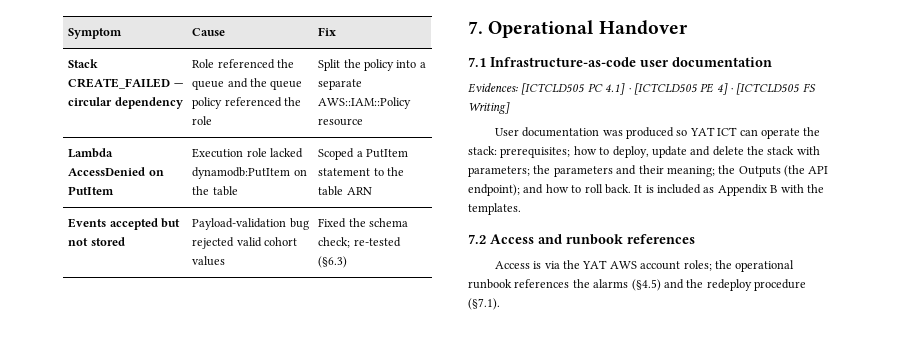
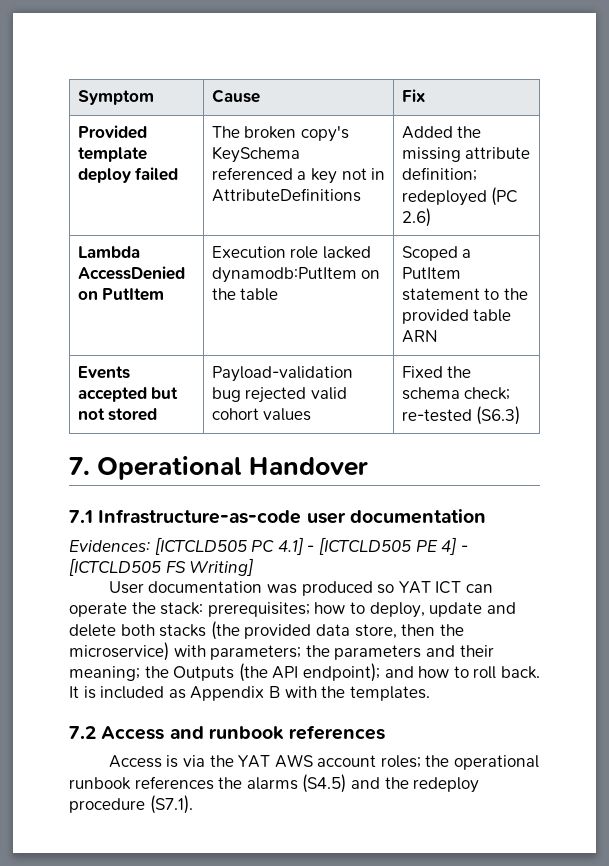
[68,59,99,68] [68,78,183,89] [68,97,183,109] [192,59,294,69] [192,78,303,90] [192,97,301,109] [192,116,213,125] [318,59,426,71] [318,79,363,90] [318,97,412,109] [318,118,364,126] Stack CREATE_FAILED — circular dependency | Role referenced the queue and the queue policy referenced the role | Split the policy into a separate AWS::IAM::Policy resource -> [77,125,147,139] [77,147,147,162] [77,167,179,183] [211,126,349,142] [211,146,300,163] [211,167,386,184] [211,188,361,202] [401,126,482,139] [401,147,531,162] [401,167,477,181] [401,187,519,206] [401,208,431,227] Provided template deploy failed | The broken copy's KeySchema referenced a key not in AttributeDefinitions | Added the missing attribute definition; redeployed (PC 2.6)
(404, 171) none -> [401,309,469,324] provided
[318,256,348,268] (§6.3) -> [476,406,521,425] (S6.3)
[627,88,631,92] · -> [307,545,315,552] -
[730,88,733,92] · -> [460,545,468,552] -
[747,146,795,155] the stack -> [120,621,464,640] [69,642,169,661] both stacks (the provided data store, then the microservice)
[631,279,661,291] (§4.5) -> [302,774,347,793] (S4.5)
[468,298,500,310] (§7.1). -> [149,795,193,814] (S7.1).

